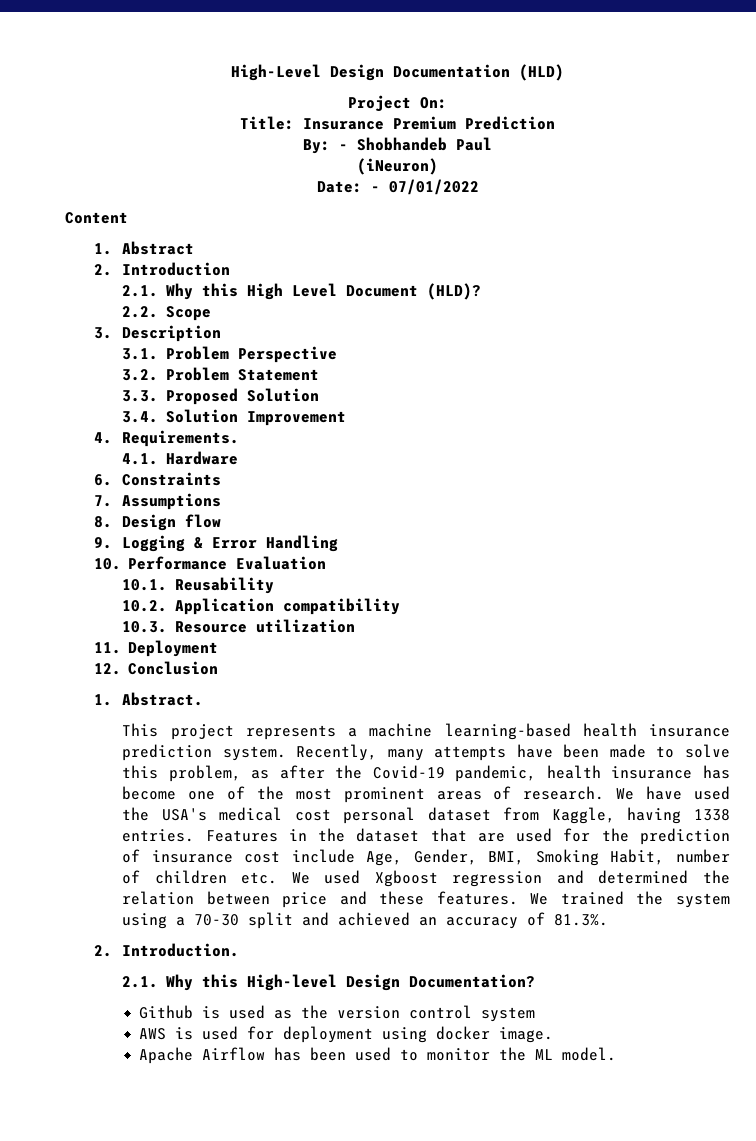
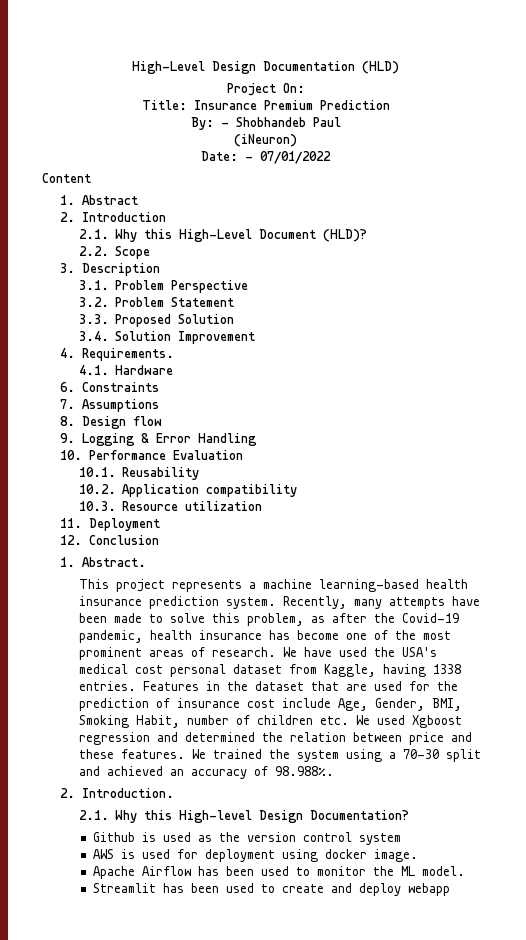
[247,283,338,300] High Level -> [179,229,253,242] High-Level
[554,914,609,926] 81.3%. -> [274,766,334,776] 98.988%.
(617, 1054) none -> [92,883,450,896] // Streamlit has been used to create and deploy webapp

